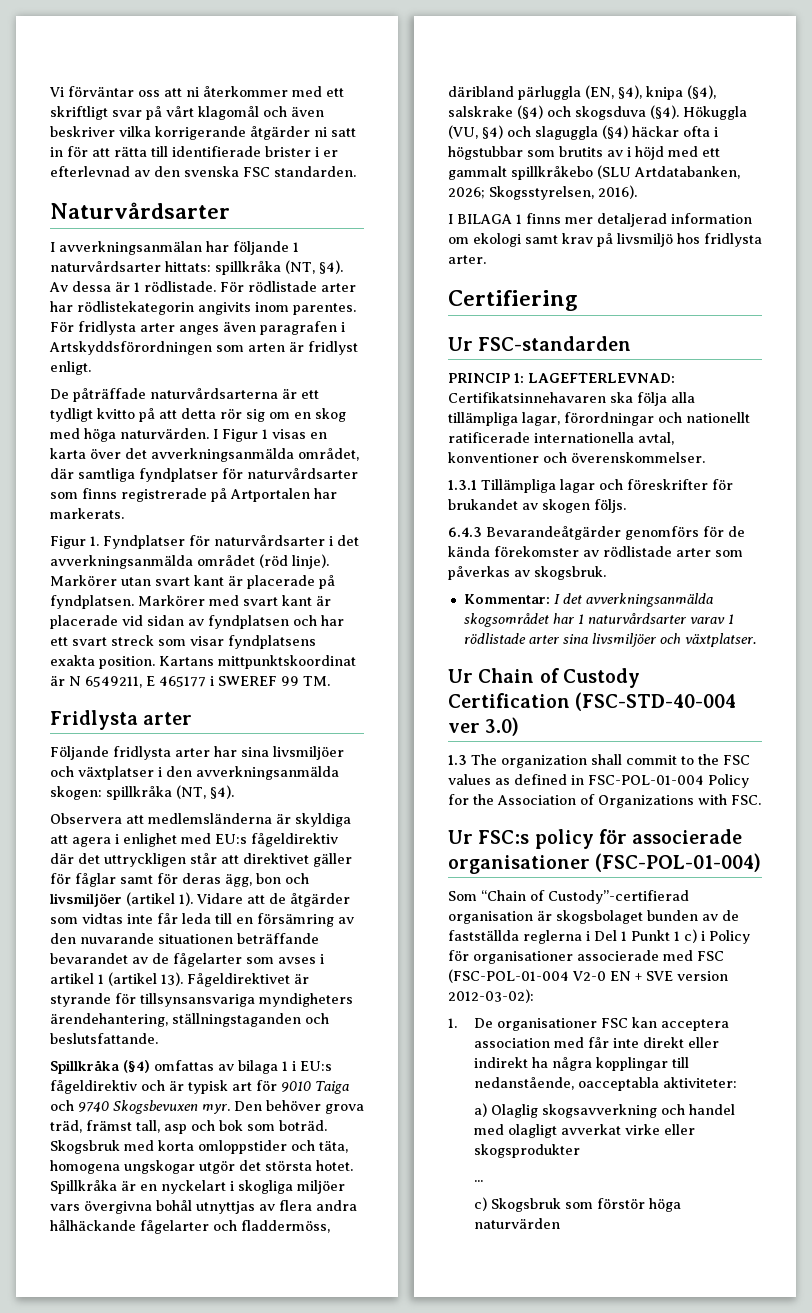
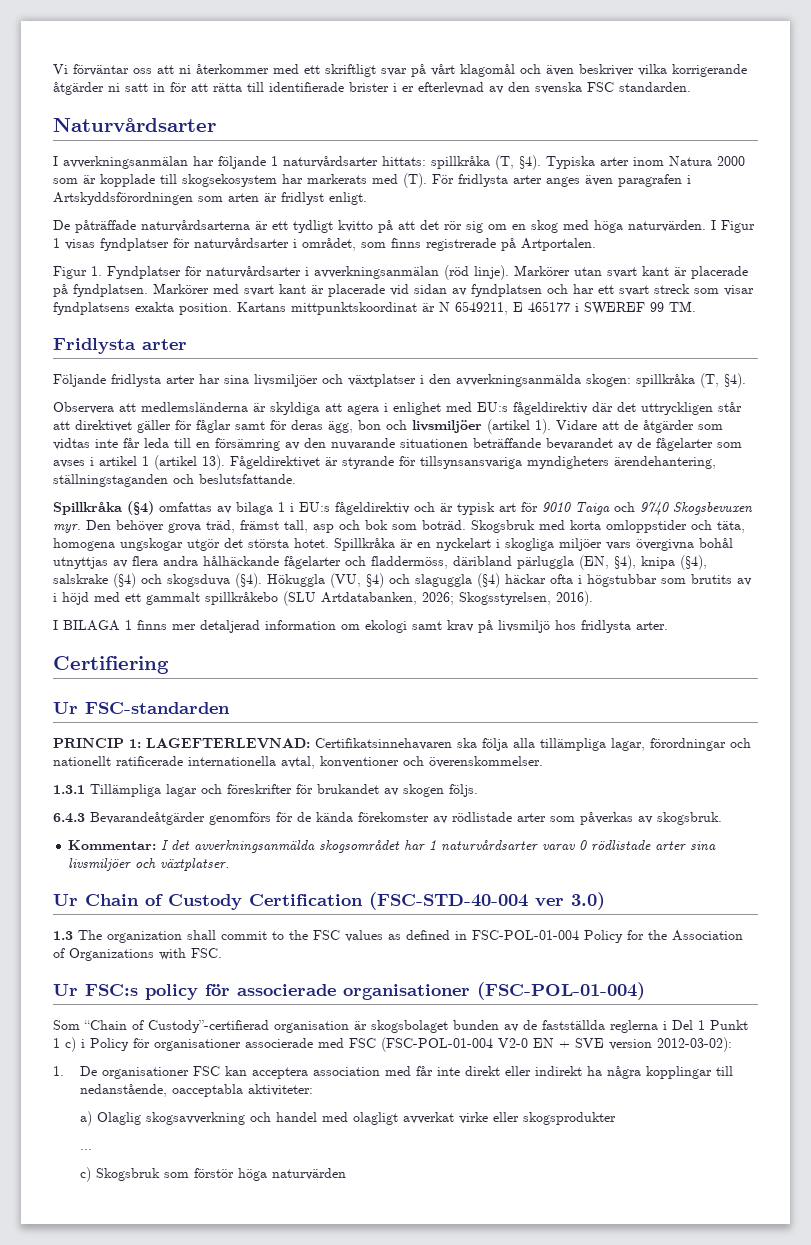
[285,260,343,274] [49,281,356,292] [50,301,356,315] (NT, §4). Av dessa är 1 rödlistade. För rödlistade arter har rödlistekategorin angivits inom parentes. -> [495,155,745,170] [53,173,427,188] (T, §4). Typiska arter inom Natura 2000 som är kopplade till skogsekosystem har markerats med (T).
[181,408,216,419] detta -> [420,220,439,230] det
[310,432,327,439] [50,448,359,462] [50,468,135,482] en karta över det avverkningsanmälda området, där samtliga -> (95, 244) none
(358, 473) none -> [293,238,356,251] i området,
[230,488,337,502] [50,508,124,519] Artportalen har markerats. -> [521,238,596,251] Artportalen.
[337,535,359,546] [50,555,255,569] det avverkningsanmälda området -> [314,266,439,279] avverkningsanmälan
[176,785,206,799] (NT, -> [700,373,719,388] (T,
[727,614,734,624] 1 -> [579,840,588,850] 0

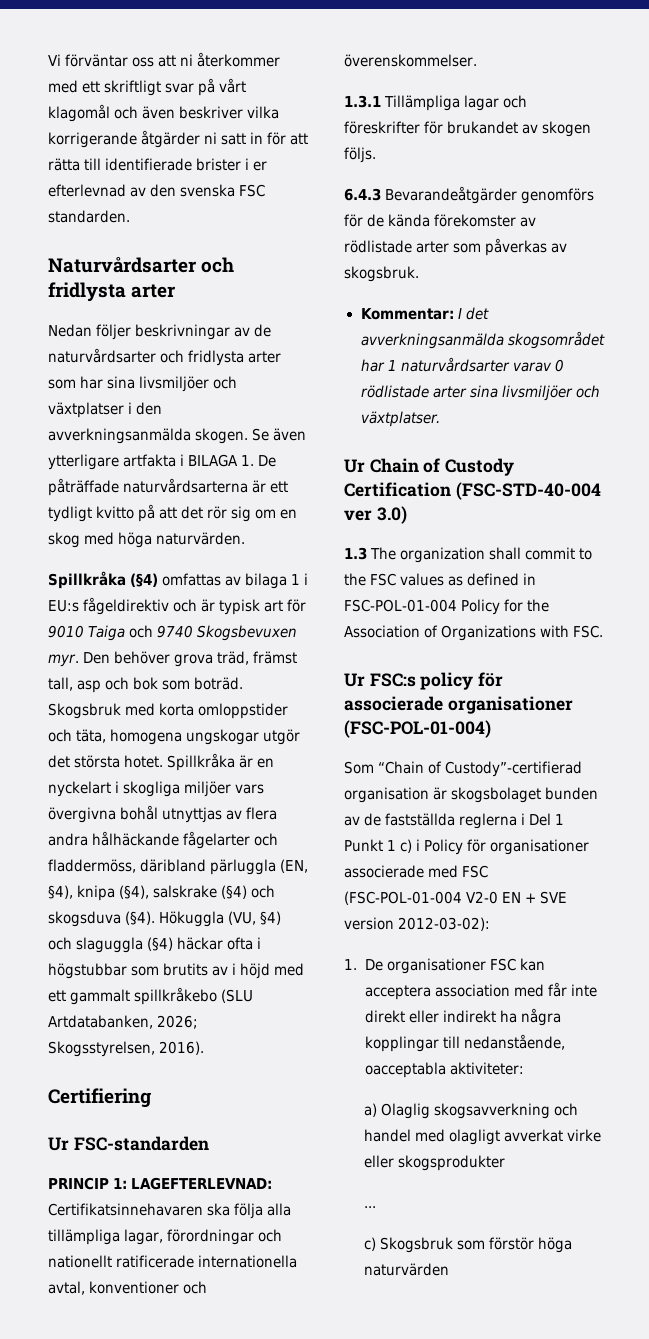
[53,155,745,170] [53,173,691,188] [53,192,367,205] // I avverkningsanmälan har följande 1 naturvårdsarter hittats: spillkråka (T, §4). Typiska arter inom Natura 2000 som är kopplade till skogsekosystem har markerats med (T). För fridlysta arter anges även paragrafen i Artskyddsförordningen som arten är fridlyst enligt. // -> [201,257,235,273] [48,282,176,302] [48,324,272,340] [48,348,282,366] [48,376,238,392] [48,402,163,418] [48,428,307,444] [48,454,255,470] och fridlysta arter // Nedan följer beskrivningar av de naturvårdsarter och fridlysta arter som har sina livsmiljöer och växtplatser i den avverkningsanmälda skogen. Se även ytterligare artfakta i BILAGA 1.
[711,220,755,233] [53,238,596,251] [53,265,748,280] [53,283,754,297] [53,301,696,315] [53,338,187,354] [53,373,746,388] [53,402,742,415] [53,419,723,434] [53,438,742,451] [53,455,716,470] [53,474,296,487] I Figur 1 visas fyndplatser för naturvårdsarter i området, som finns registrerade på Artportalen. // Figur 1. Fyndplatser för naturvårdsarter i avverkningsanmälan (röd linje). Markörer utan svart kant är placerade på fyndplatsen. Markörer med svart kant är placerade vid sidan av fyndplatsen och har ett svart streck som visar fyndplatsens exakta position. Kartans mittpunktskoordinat är N 6549211, E 465177 i SWEREF 99 TM. // Fridlysta arter // Följande fridlysta arter har sina livsmiljöer och växtplatser i den avverkningsanmälda skogen: spillkråka (T, §4). // Observera att medlemsländerna är skyldiga att agera i enlighet med EU:s fågeldirektiv där det uttryckligen står att direktivet gäller för fåglar samt för deras ägg, bon och livsmiljöer (artikel 1). Vidare att de åtgärder som vidtas inte får leda till en försämring av den nuvarande situationen beträffande bevarandet av de fågelarter som avses i artikel 1 (artikel 13). Fågeldirektivet är styrande för tillsynsansvariga myndigheters ärendehantering, ställningstaganden och beslutsfattande. -> (246, 538) none
[53,620,668,633] // I BILAGA 1 finns mer detaljerad information om ekologi samt krav på livsmiljö hos fridlysta arter. -> (205, 1048) none

